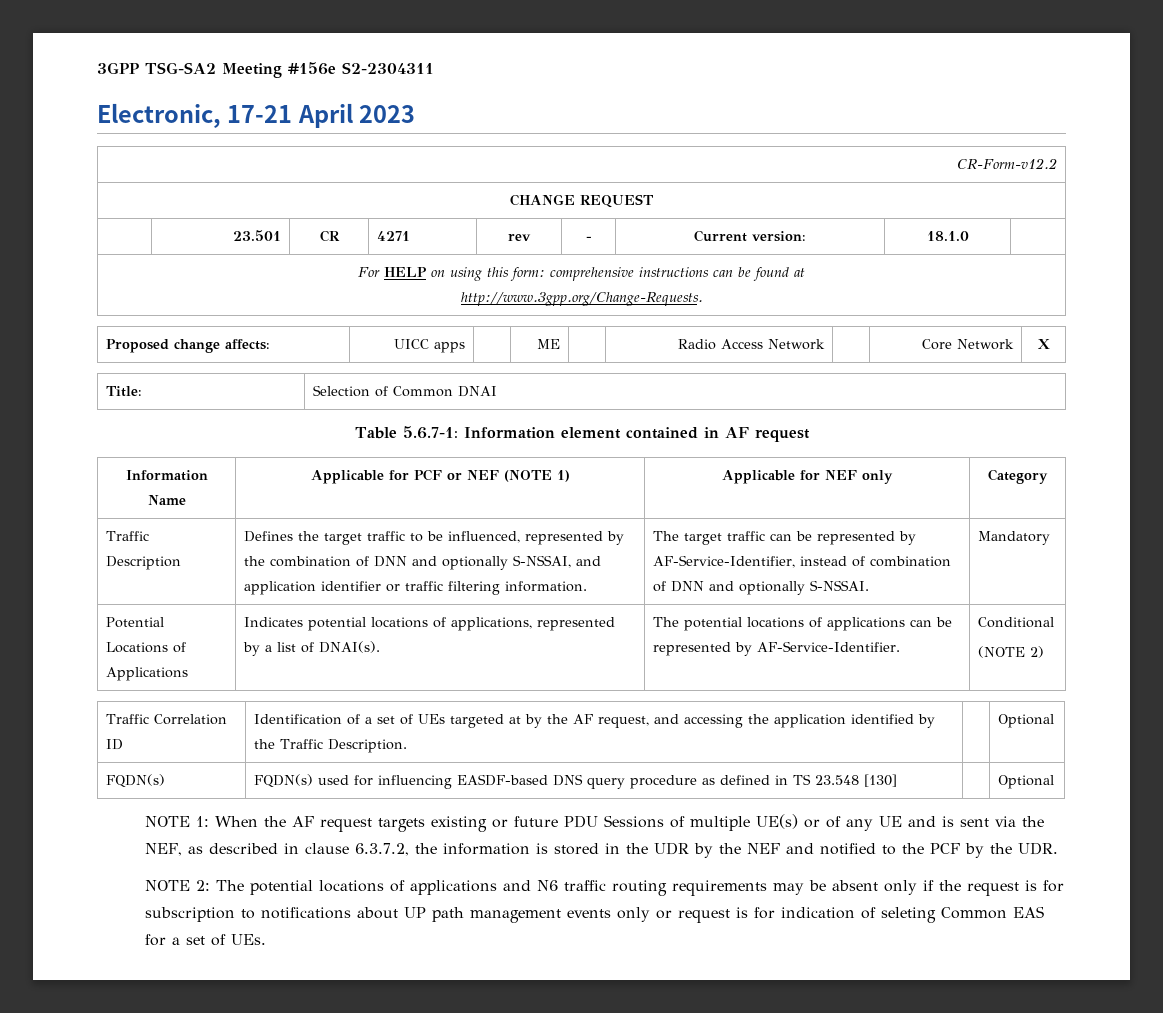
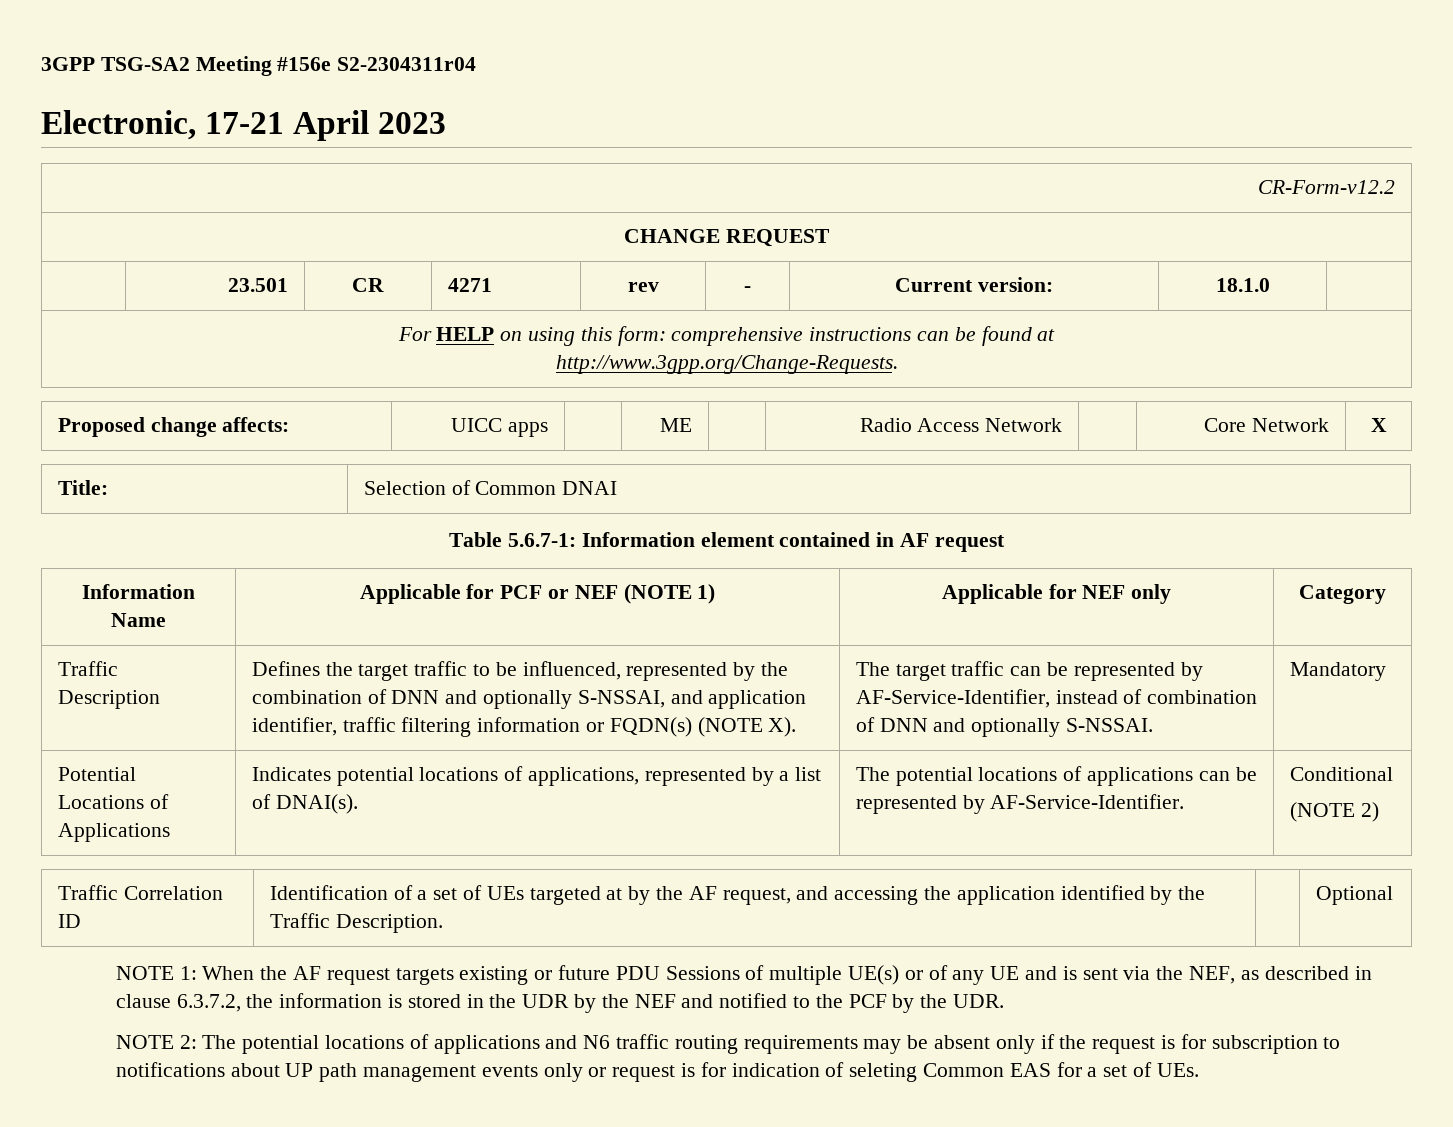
[342,62,434,74] S2-2304311 -> [337,57,477,71] S2-2304311r04
[321,581,588,595] identifier or traffic filtering information. -> [251,717,797,737] identifier, traffic filtering information or FQDN(s) (NOTE X).
[106,774,166,788] [254,774,898,789] [998,775,1055,789] // FQDN(s) | FQDN(s) used for influencing EASDF-based DNS query procedure as defined in TS 23.548 [130] | | Optional -> (1393, 895) none

